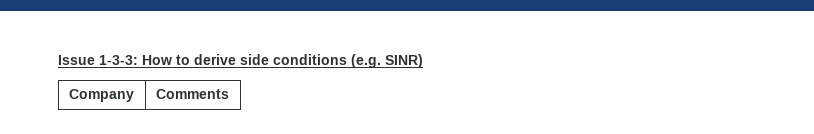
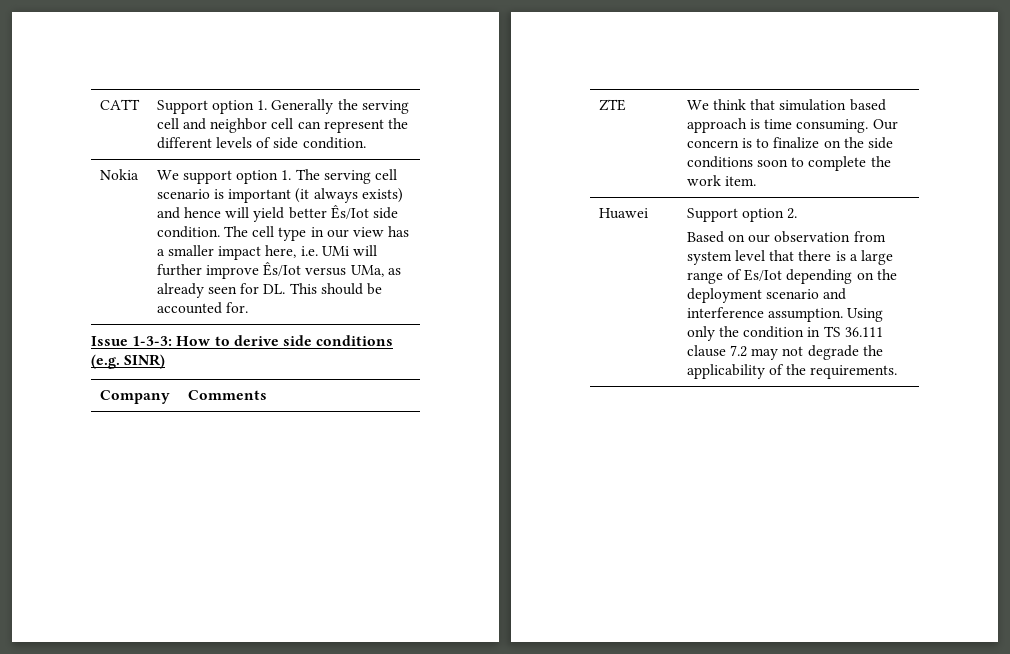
(58, 60) none -> [99,99,140,110] [156,99,409,114] [156,118,408,133] [156,137,366,149] [99,169,139,180] [156,169,397,184] [156,188,403,203] [156,205,398,222] [156,226,410,241] [156,245,377,260] [156,262,401,279] [156,283,382,298] [156,302,248,314] CATT | Support option 1. Generally the serving cell and neighbor cell can represent the different levels of side condition. // Nokia | We support option 1. The serving cell scenario is important (it always exists) and hence will yield better Ês/Iot side condition. The cell type in our view has a smaller impact here, i.e. UMi will further improve Ês/Iot versus UMa, as already seen for DL. This should be accounted for. //
(229, 94) none -> [598,99,626,111] [686,99,886,111] [686,118,898,133] [686,137,893,149] [686,156,891,171] [686,175,756,186] [598,208,648,219] [686,208,798,222] [686,231,886,243] [686,250,893,265] [686,269,897,284] [686,288,847,303] [686,307,884,322] [686,326,883,341] [686,345,883,360] [686,364,898,379] // ZTE | We think that simulation based approach is time consuming. Our concern is to finalize on the side conditions soon to complete the work item. // Huawei | Support option 2. // Based on our observation from system level that there is a large range of Es/Iot depending on the deployment scenario and interference assumption. Using only the condition in TS 36.111 clause 7.2 may not degrade the applicability of the requirements.

